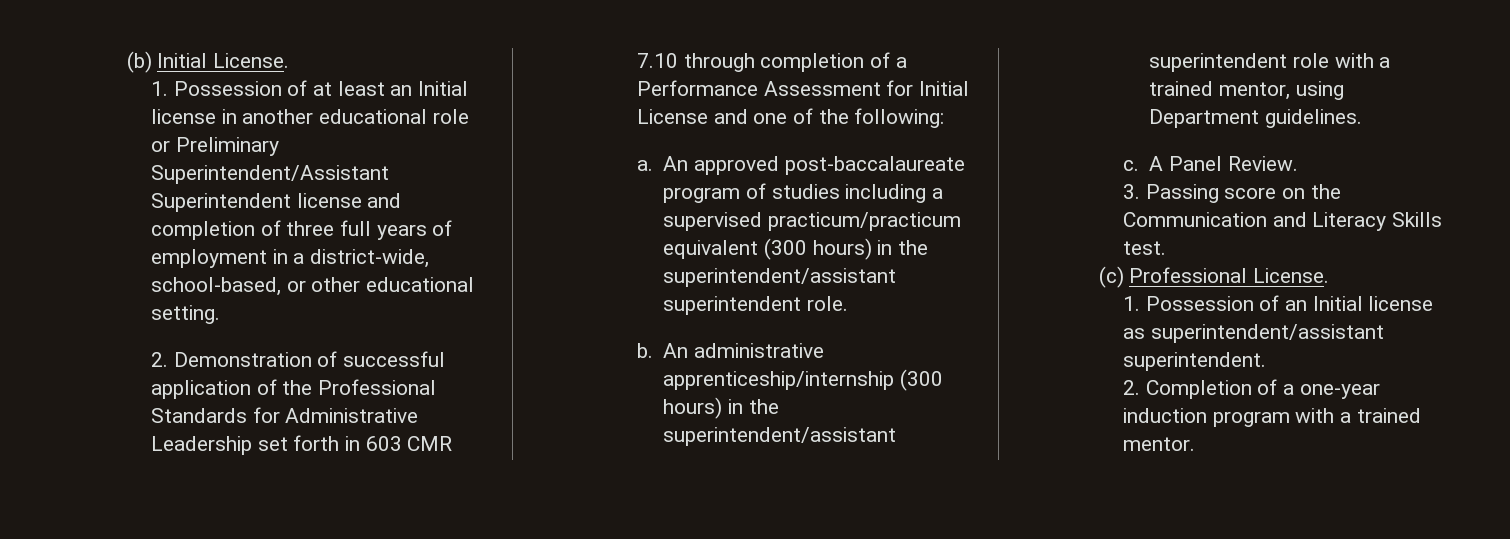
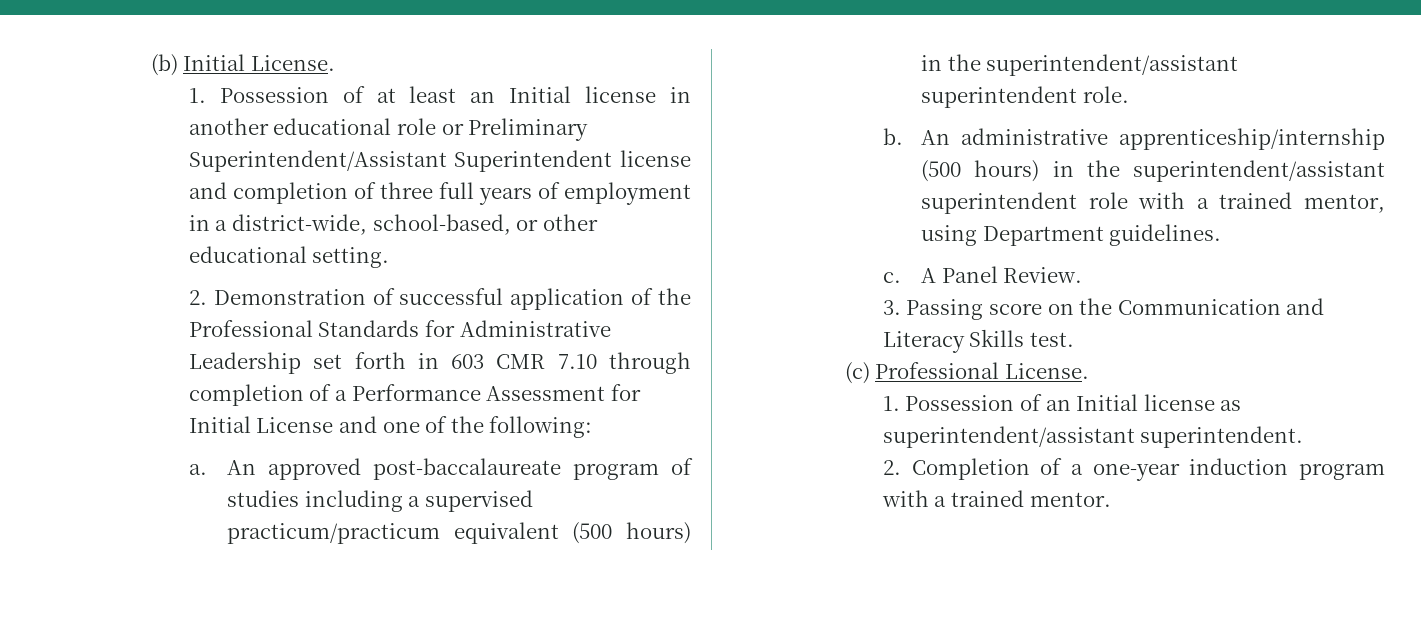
[764,238,808,260] (300 -> [572,522,613,544] (500
[900,369,944,391] (300 -> [921,160,962,182] (500

